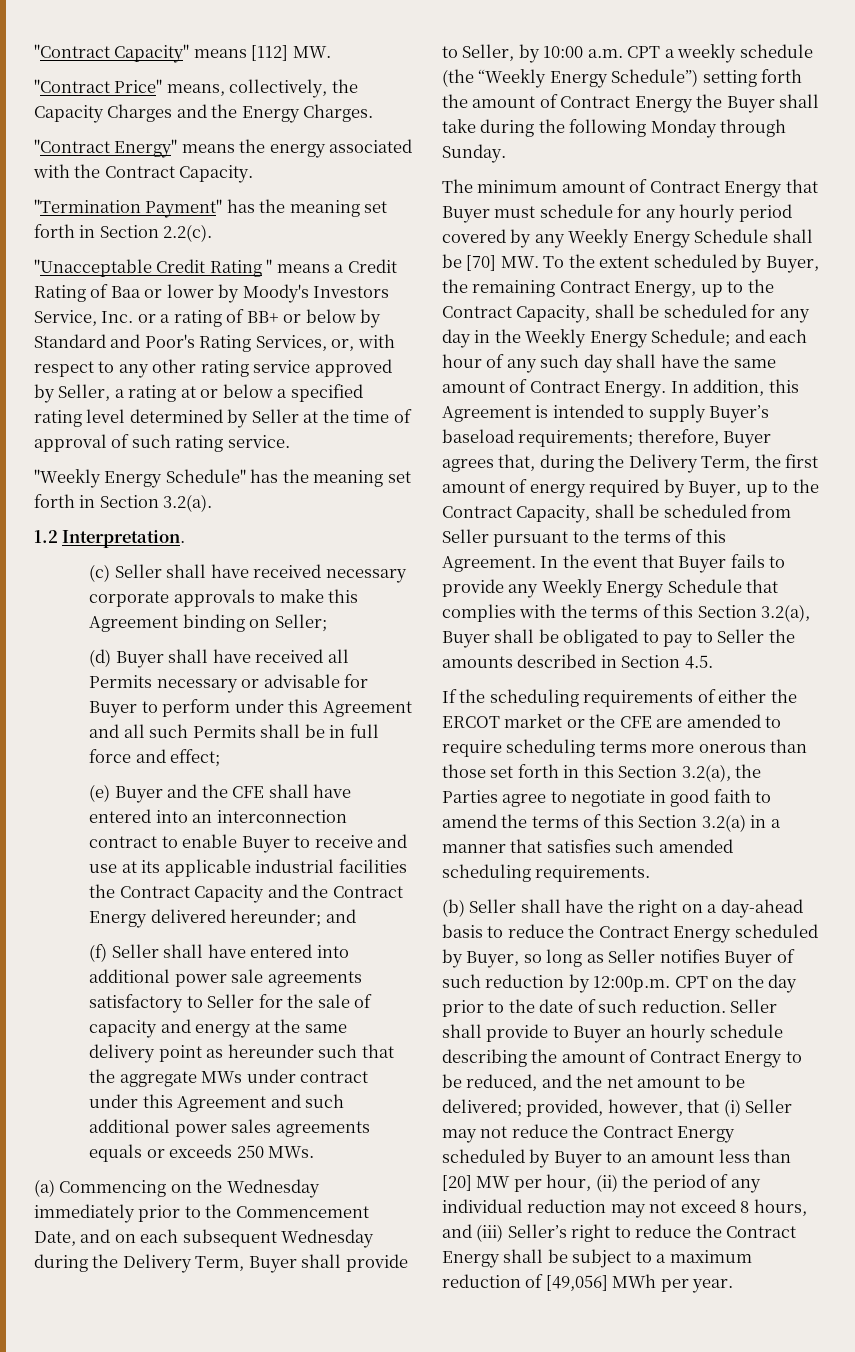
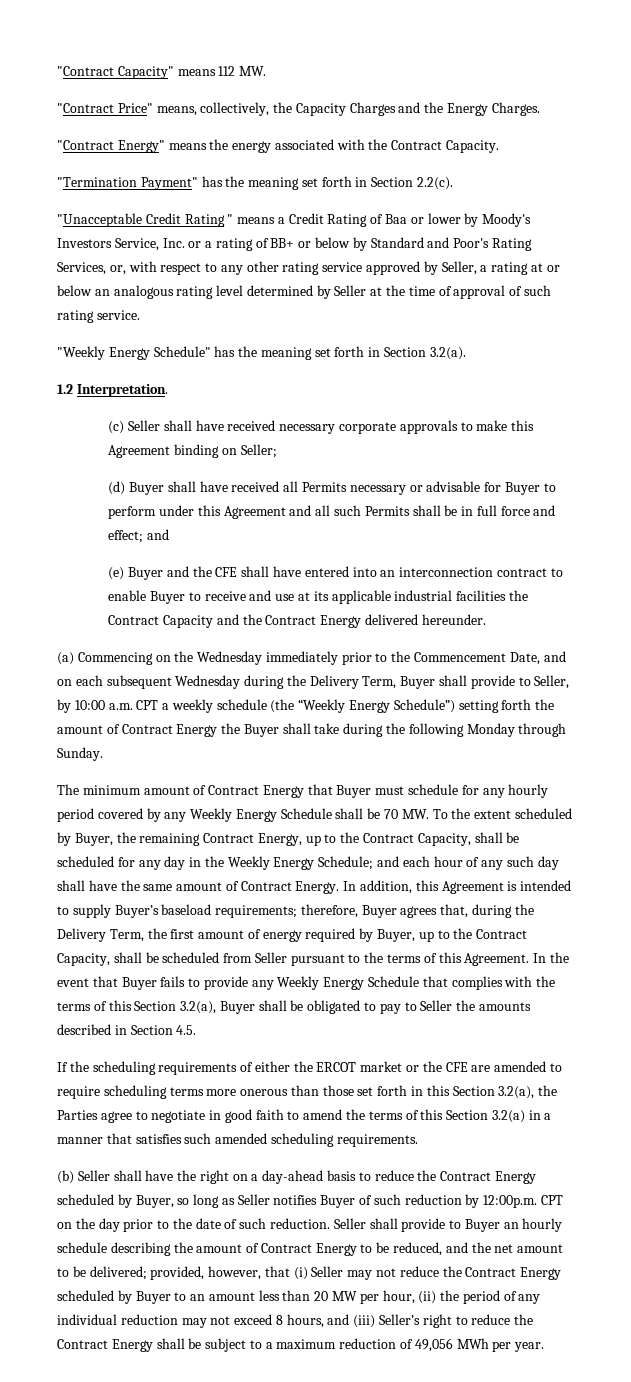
[251,45,289,61] [112] -> [218,66,236,76] 112
[277,384,363,402] a specified -> [94,285,174,299] an analogous
(221, 758) none -> [147,529,170,540] and
[230,909,356,927] [89,944,349,962] [89,969,362,987] [89,994,373,1013] [89,1019,347,1038] [89,1044,394,1063] [89,1069,369,1087] [89,1094,345,1112] [89,1119,370,1137] [89,1144,315,1162] hereunder; and // (f) Seller shall have entered into additional power sale agreements satisfactory to Seller for the sale of capacity and energy at the same delivery point as hereunder such that the aggregate MWs under contract under this Agreement and such additional power sales agreements equals or exceeds 250 MWs. -> [421,614,486,625] hereunder.
[466,255,497,271] [70] -> [384,809,399,819] 70
[442,1175,472,1191] [20] -> [314,1291,329,1301] 20
[545,1275,608,1291] [49,056] -> [414,1338,453,1352] 49,056

